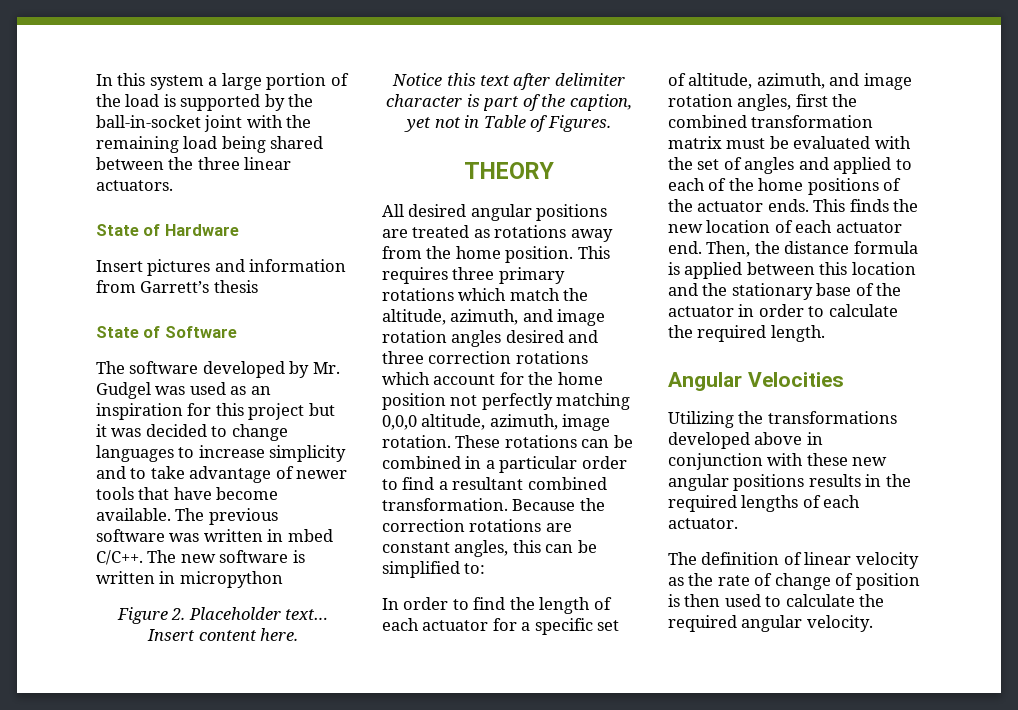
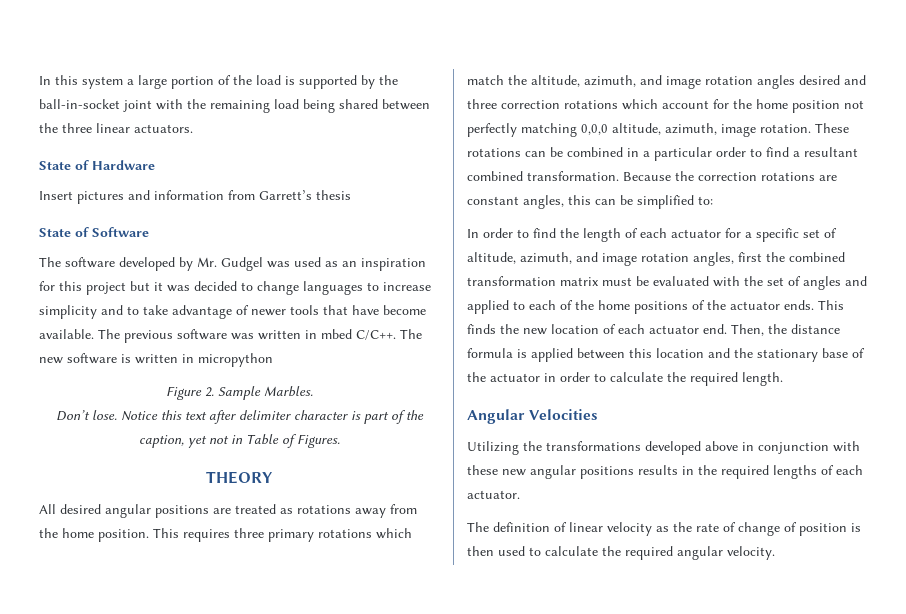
[188,607,329,620] [147,628,298,641] Placeholder text… Insert content here. // -> [217,386,313,400] [55,410,117,421] Sample Marbles. // Don’t lose.

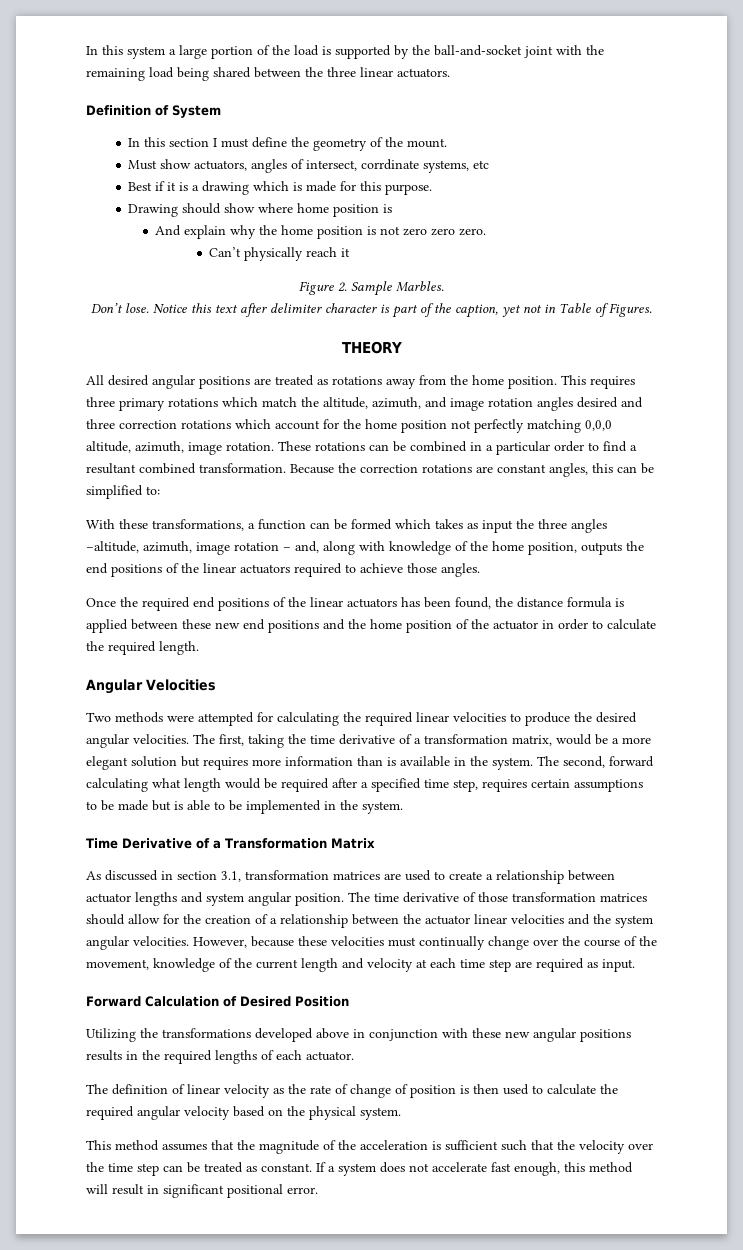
[39,99,120,109] ball-in-socket -> [434,45,522,56] ball-and-socket
[39,160,155,170] [39,190,351,204] [39,227,149,237] [39,257,426,271] [39,281,431,295] [39,305,426,319] [39,329,422,343] [39,353,273,367] State of Hardware // Insert pictures and information from Garrett’s thesis // State of Software // The software developed by Mr. Gudgel was used as an inspiration for this project but it was decided to change languages to increase simplicity and to take advantage of newer tools that have become available. The previous software was written in mbed C/C++. The new software is written in micropython -> [86,105,221,118] [128,137,448,151] [128,159,490,173] [128,181,433,195] [128,203,393,217] [155,225,487,239] [209,247,351,261] Definition of System // In this section I must define the geometry of the mount. // Must show actuators, angles of intersect, corrdinate systems, etc // Best if it is a drawing which is made for this purpose. // Drawing should show where home position is // And explain why the home position is not zero zero zero. // Can’t physically reach it
[467,228,837,242] [467,252,845,266] [467,276,867,290] [467,300,844,314] [467,324,764,336] In order to find the length of each actuator for a specific set of altitude, azimuth, and image rotation angles, first the combined transformation matrix must be evaluated with the set of angles and applied to each of the home positions of the actuator ends. This finds the new location of each actuator end. Then, -> [86,519,607,533] [86,541,644,555] [86,563,480,577] [86,597,491,611] With these transformations, a function can be formed which takes as input the three angles –altitude, azimuth, image rotation – and, along with knowledge of the home position, outputs the end positions of the linear actuators required to achieve those angles. // Once the required end positions of the linear actuators has been found,
[629,348,848,362] this location and the stationary base -> [182,619,452,633] these new end positions and the home position
(599, 414) none -> [86,712,637,726] [86,734,651,748] [86,756,654,770] [86,778,643,792] [86,800,403,814] [86,838,375,849] [86,870,615,884] [86,892,647,906] [86,914,653,928] [86,936,657,950] [86,958,635,972] [86,996,349,1007] // Two methods were attempted for calculating the required linear velocities to produce the desired angular velocities. The first, taking the time derivative of a transformation matrix, would be a more elegant solution but requires more information than is available in the system. The second, forward calculating what length would be required after a specified time step, requires certain assumptions to be made but is able to be implemented in the system. // Time Derivative of a Transformation Matrix // As discussed in section 3.1, transformation matrices are used to create a relationship between actuator lengths and system angular position. The time derivative of those transformation matrices should allow for the creation of a relationship between the actuator linear velocities and the system angular velocities. However, because these velocities must continually change over the course of the movement, knowledge of the current length and velocity at each time step are required as input. // Forward Calculation of Desired Position
[727,546,775,560] velocity. -> [184,1106,401,1120] [86,1140,653,1154] [86,1162,633,1176] [86,1184,318,1198] velocity based on the physical system. // This method assumes that the magnitude of the acceleration is sufficient such that the velocity over the time step can be treated as constant. If a system does not accelerate fast enough, this method will result in significant positional error.

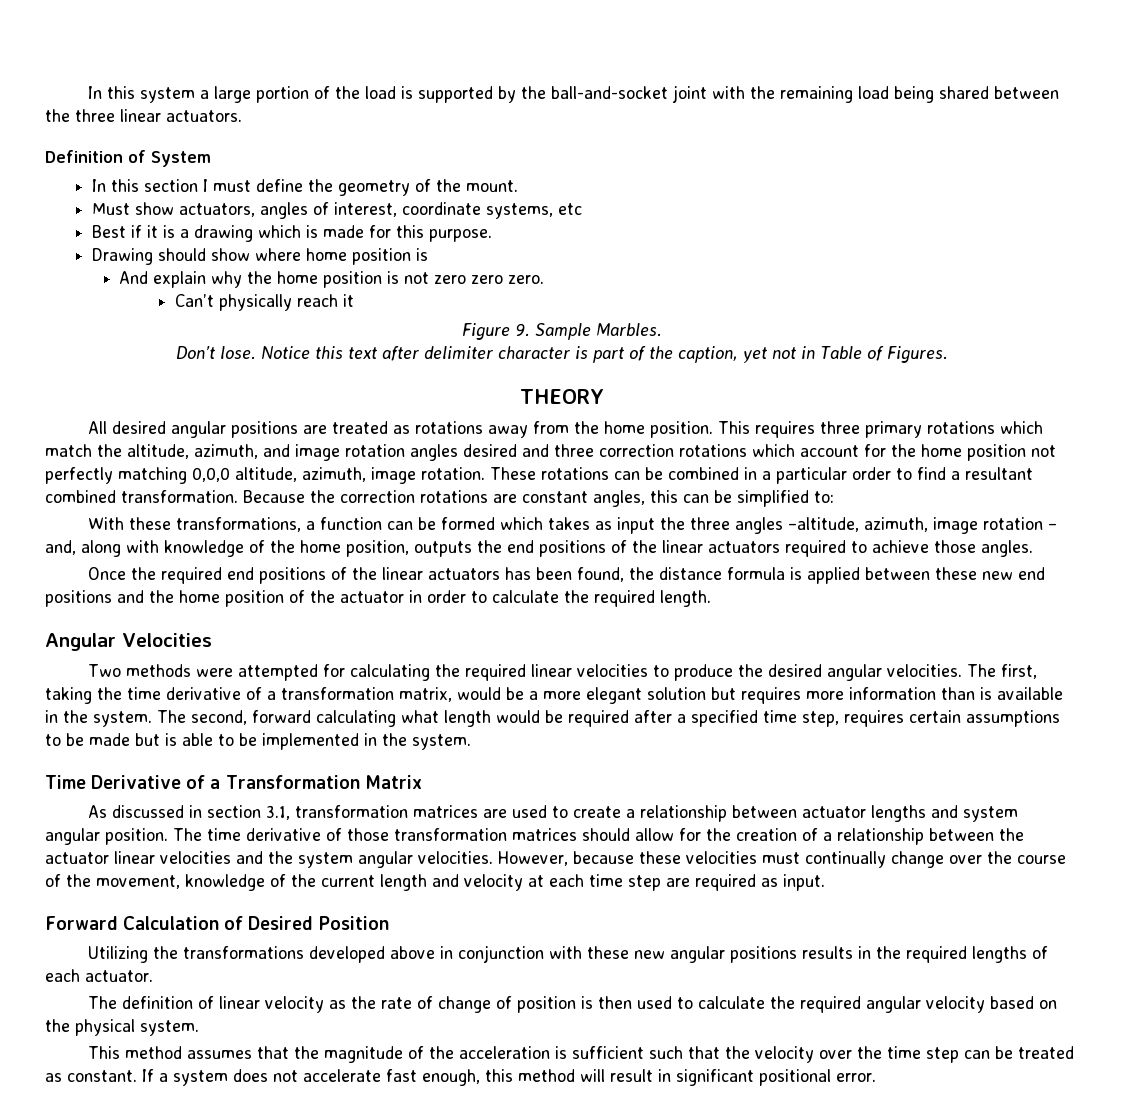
[306,159,420,171] intersect, corrdinate -> [333,202,481,217] interest, coordinate
[338,282,347,292] 2. -> [514,323,530,337] 9.

